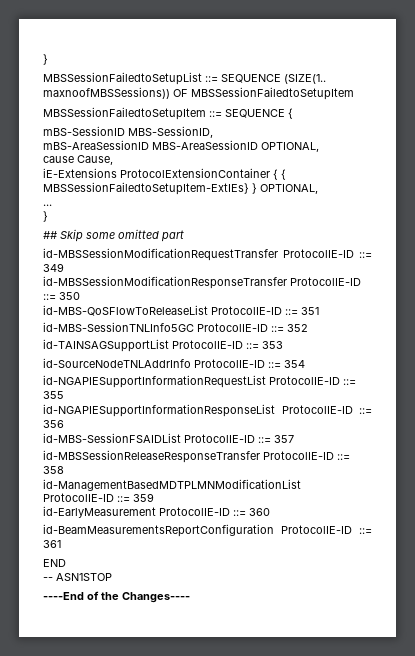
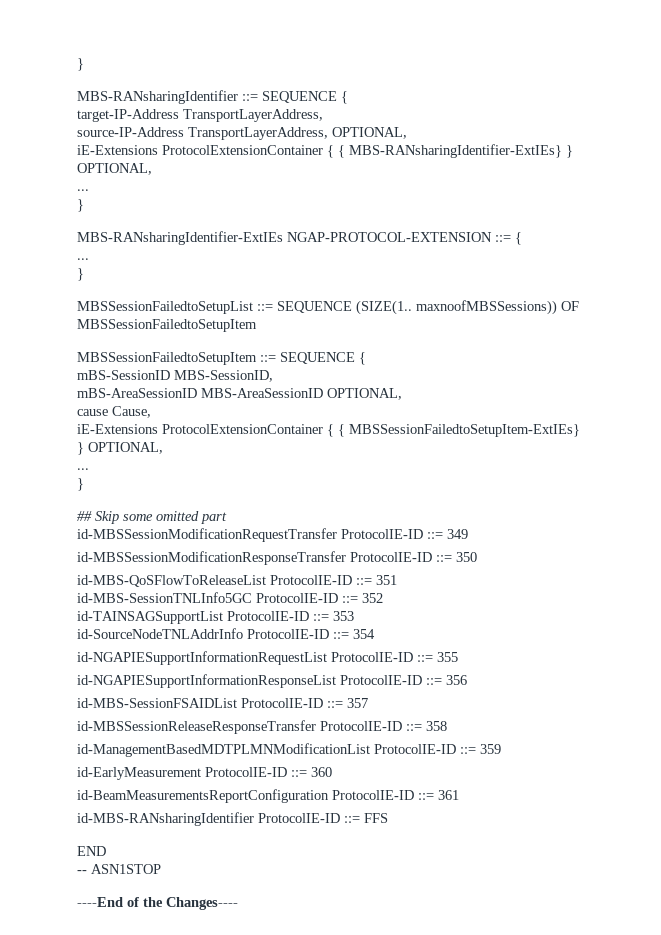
[43,54,48,65] } -> [77,58,84,71] [77,90,348,104] [77,109,323,122] [77,127,407,140] [77,144,573,158] [77,163,152,175] [77,189,89,191] [77,199,84,212] [77,231,522,245] [77,258,89,260] [77,268,84,281] } // MBS-RANsharingIdentifier ::= SEQUENCE { // target-IP-Address TransportLayerAddress, // source-IP-Address TransportLayerAddress, OPTIONAL, // iE-Extensions ProtocolExtensionContainer { { MBS-RANsharingIdentifier-ExtIEs} } OPTIONAL, // ... // } // MBS-RANsharingIdentifier-ExtIEs NGAP-PROTOCOL-EXTENSION ::= { // ... // }
(61, 544) none -> [77,812,388,826] // id-MBS-RANsharingIdentifier ProtocolIE-ID ::= FFS

